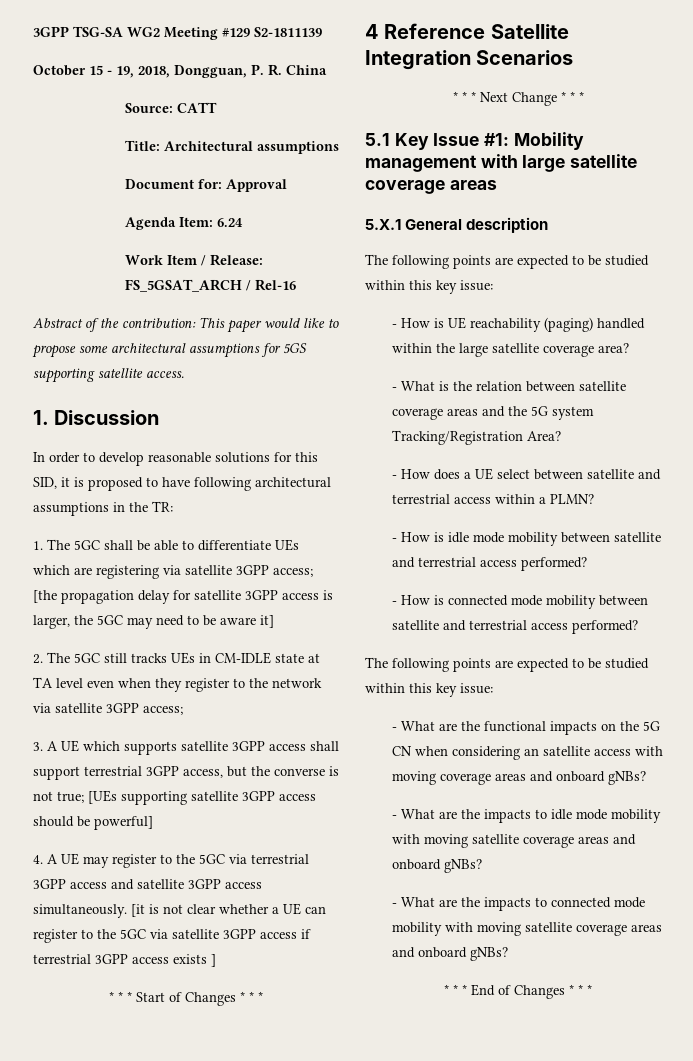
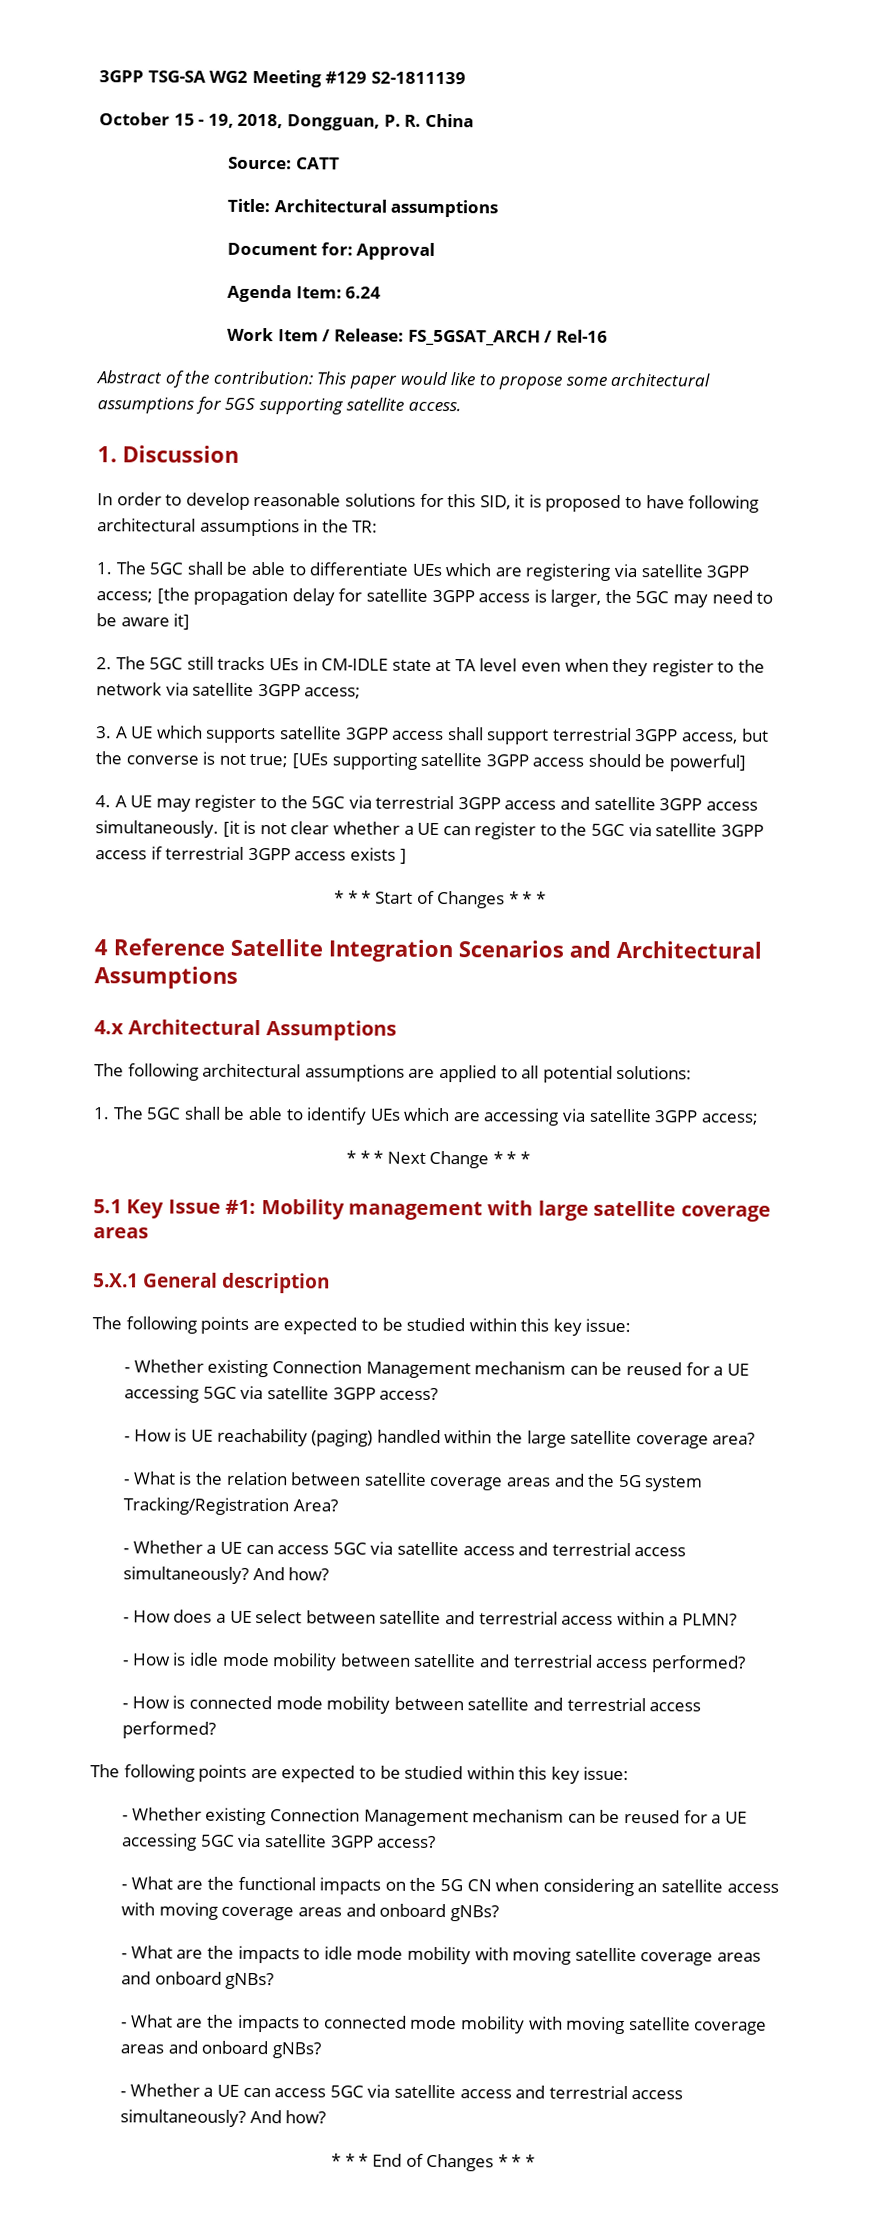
(574, 57) none -> [569,940,762,959] [94,966,238,989] [94,1019,397,1041] [94,1063,693,1083] [93,1106,758,1126] and Architectural Assumptions // 4.x Architectural Assumptions // The following architectural assumptions are applied to all potential solutions: // 1. The 5GC shall be able to identify UEs which are accessing via satellite 3GPP access;
(493, 285) none -> [124,1359,749,1379] [124,1385,439,1403] // - Whether existing Connection Management mechanism can be reused for a UE accessing 5GC via satellite 3GPP access?
(561, 436) none -> [123,1540,687,1557] [123,1566,330,1584] // - Whether a UE can access 5GC via satellite access and terrestrial access simultaneously? And how?
(493, 688) none -> [122,1807,747,1827] [122,1833,437,1851] // - Whether existing Connection Management mechanism can be reused for a UE accessing 5GC via satellite 3GPP access?
(508, 954) none -> [120,2083,684,2100] [120,2109,327,2127] // - Whether a UE can access 5GC via satellite access and terrestrial access simultaneously? And how?

